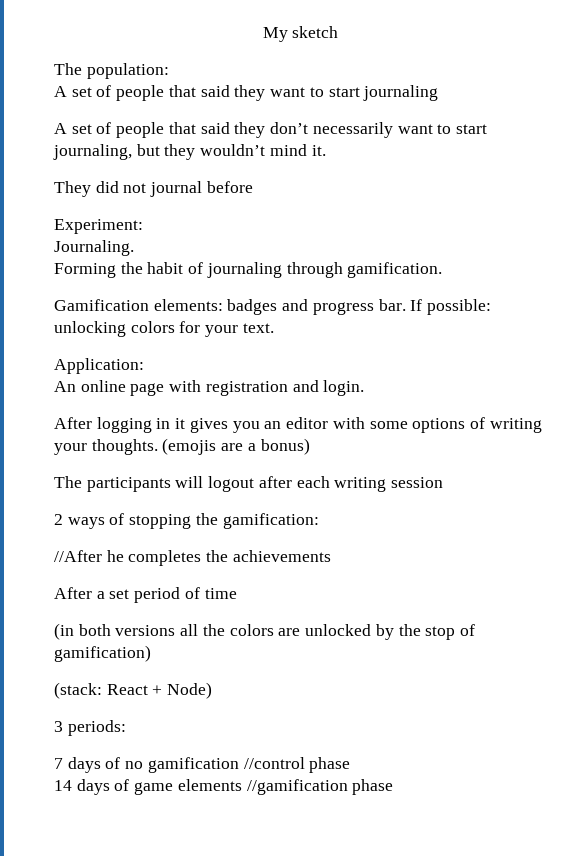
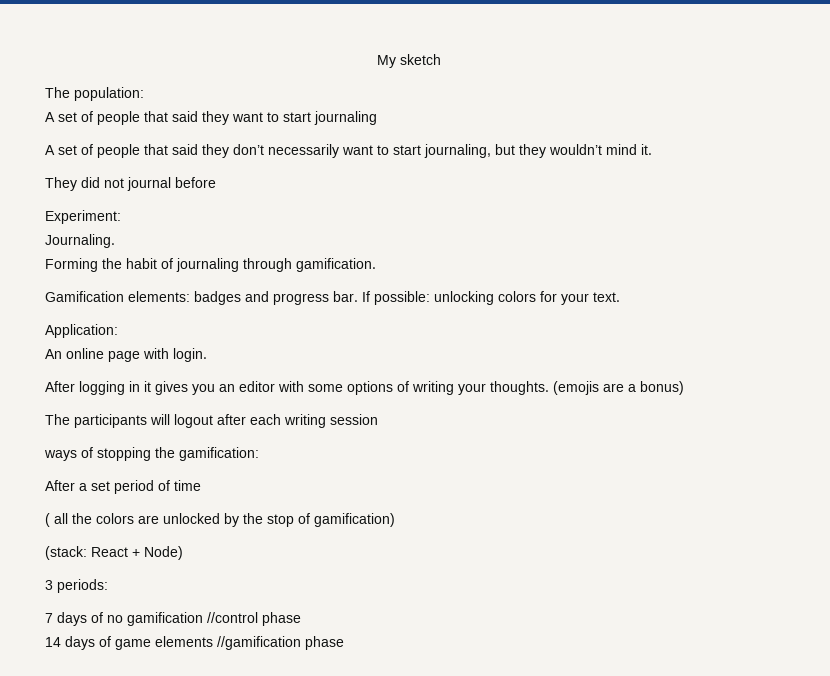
[205,380,319,396] registration and -> (169, 353) none
[54,514,63,525] 2 -> (378, 419) none
[54,550,331,566] // //After he completes the achievements -> (259, 454) none
[54,623,176,640] (in both versions -> [45,513,50,527] (

